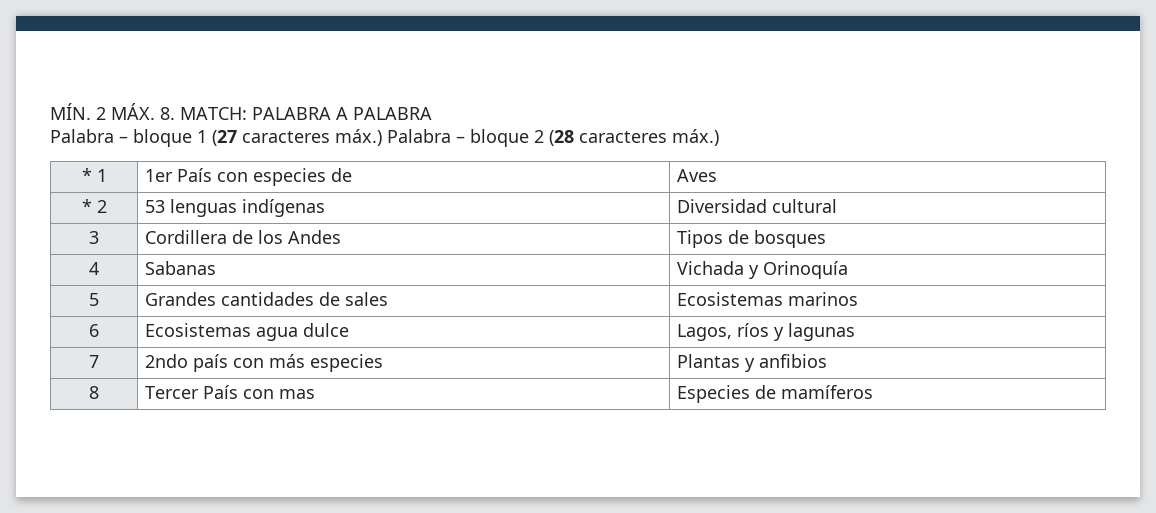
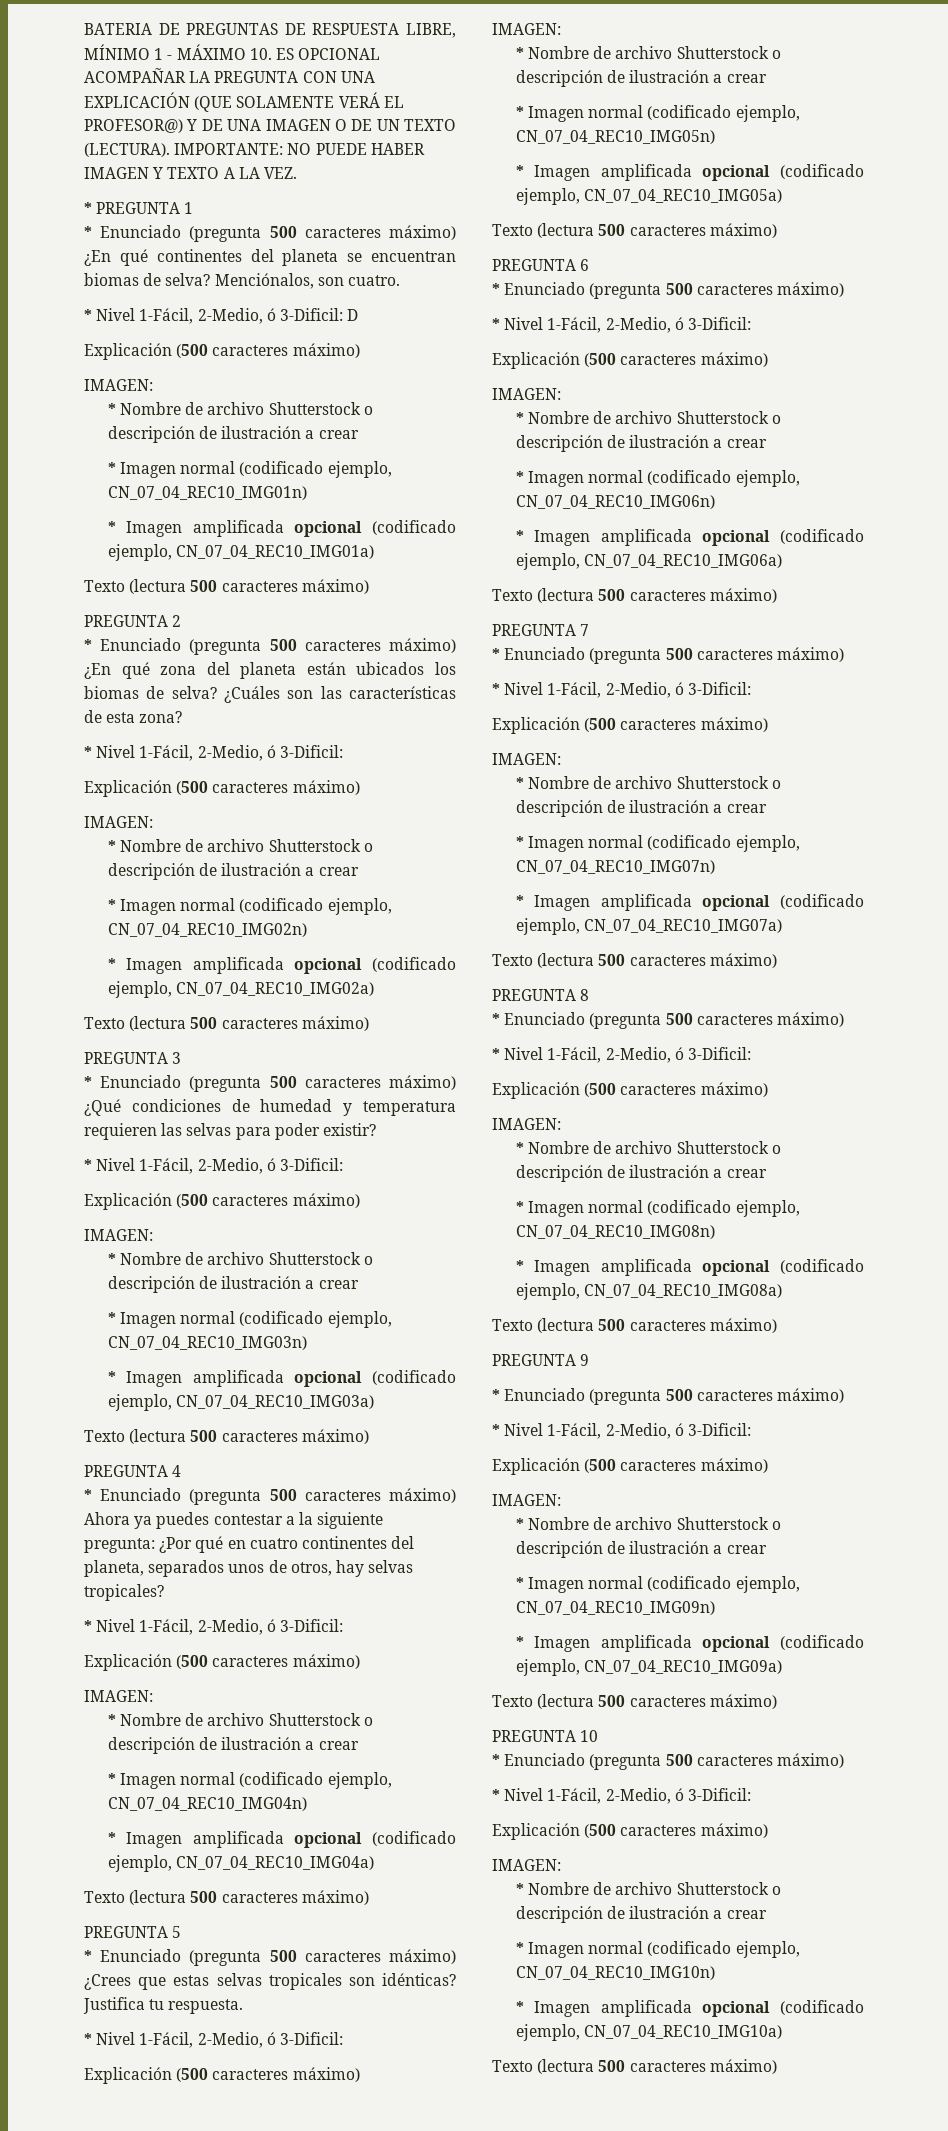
[50,103,432,120] [50,129,719,147] [81,168,107,182] [144,168,352,186] [676,169,717,182] [81,199,107,213] [144,199,325,217] [676,199,837,213] [89,231,99,244] [144,230,341,244] [676,230,826,248] [89,262,99,275] [144,261,216,275] [676,261,848,279] [89,293,99,306] [144,292,388,306] [676,292,858,306] [89,324,99,337] [144,323,349,341] [676,323,855,341] [89,355,99,368] [144,354,383,372] [676,354,827,372] [89,386,99,399] [144,385,315,399] [676,385,873,403] MÍN. 2 MÁX. 8. MATCH: PALABRA A PALABRA // Palabra – bloque 1 (27 caracteres máx.) Palabra – bloque 2 (28 caracteres máx.) // * 1 | 1er País con especies de | Aves // * 2 | 53 lenguas indígenas | Diversidad cultural // 3 | Cordillera de los Andes | Tipos de bosques // 4 | Sabanas | Vichada y Orinoquía // 5 | Grandes cantidades de sales | Ecosistemas marinos // 6 | Ecosistemas agua dulce | Lagos, ríos y lagunas // 7 | 2ndo país con más especies | Plantas y anfibios // 8 | Tercer País con mas | Especies de mamíferos -> [84,23,456,38] [84,44,381,60] [84,68,375,83] [84,92,404,112] [84,119,456,133] [84,143,425,157] [84,167,297,179] [84,202,194,214] [84,225,456,242] [84,249,456,266] [84,273,400,289] [84,308,359,324] [84,343,360,360] [84,379,153,391] [107,402,373,415] [107,426,359,443] [107,461,392,478] [107,486,307,500] [107,520,456,537] [107,544,375,561] [84,579,369,594] [84,615,182,627] [84,638,456,655] [84,662,456,679] [84,686,456,703] [84,710,183,723] [84,745,343,761] [84,780,360,797] [84,816,153,828] [107,839,373,852] [107,863,359,880] [107,898,392,915] [107,923,307,937] [107,957,456,974] [107,981,375,998] [84,1016,369,1031] [84,1052,182,1064] [84,1075,456,1092] [84,1099,457,1116] [84,1123,376,1140] [84,1158,343,1174] [84,1193,360,1210] [84,1229,153,1241] [107,1252,373,1265] [107,1276,359,1293] [107,1311,392,1328] [107,1336,307,1350] [107,1370,456,1387] [107,1394,375,1411] [84,1429,369,1444] [84,1465,182,1477] [84,1488,456,1505] [84,1512,384,1529] [84,1536,415,1553] [84,1560,414,1577] [84,1584,164,1601] [84,1619,343,1635] [84,1654,360,1671] [84,1690,153,1702] [107,1713,373,1726] [107,1737,359,1754] [107,1772,392,1789] [107,1797,307,1811] [107,1831,456,1848] [107,1855,375,1872] [84,1890,369,1905] [84,1926,182,1938] [84,1949,456,1966] [84,1973,456,1990] [83,1997,244,2014] [84,2032,343,2048] [84,2067,360,2084] [492,23,561,35] [515,46,781,59] [515,70,767,87] [515,105,800,122] [515,130,715,144] [515,164,864,181] [515,188,783,205] [492,223,777,238] [492,259,590,271] [492,282,844,299] [492,317,751,333] [492,352,768,369] [492,388,561,400] [515,411,781,424] [515,435,767,452] [515,470,800,487] [515,495,715,509] [515,529,864,546] [515,553,783,570] [492,588,777,603] [492,624,590,636] [492,647,844,664] [492,682,751,698] [492,717,768,734] [492,753,561,765] [515,776,781,789] [515,800,767,817] [515,835,800,852] [515,860,715,874] [515,894,864,911] [515,918,783,935] [492,953,777,968] [492,989,590,1001] [492,1012,844,1029] [492,1047,751,1063] [492,1082,768,1099] [492,1118,561,1130] [515,1141,781,1154] [515,1165,767,1182] [515,1200,800,1217] [515,1225,715,1239] [515,1259,864,1276] [515,1283,783,1300] [492,1318,777,1333] [492,1354,590,1366] [492,1388,844,1405] [492,1423,751,1439] [492,1458,768,1475] [492,1494,561,1506] [515,1517,781,1530] [515,1541,767,1558] [515,1576,800,1593] [515,1601,715,1615] [515,1635,864,1652] [515,1659,783,1676] [492,1694,777,1709] [492,1730,599,1742] [492,1753,844,1770] [492,1788,751,1804] [492,1823,768,1840] [492,1859,561,1871] [515,1882,781,1895] [515,1906,767,1923] [515,1941,800,1958] [515,1966,715,1980] [515,2000,864,2017] [515,2024,783,2041] [492,2059,777,2074] BATERIA DE PREGUNTAS DE RESPUESTA LIBRE, MÍNIMO 1 - MÁXIMO 10. ES OPCIONAL ACOMPAÑAR LA PREGUNTA CON UNA EXPLICACIÓN (QUE SOLAMENTE VERÁ EL PROFESOR@) Y DE UNA IMAGEN O DE UN TEXTO (LECTURA). IMPORTANTE: NO PUEDE HABER IMAGEN Y TEXTO A LA VEZ. // * PREGUNTA 1 // * Enunciado (pregunta 500 caracteres máximo) ¿En qué continentes del planeta se encuentran biomas de selva? Menciónalos, son cuatro. // * Nivel 1-Fácil, 2-Medio, ó 3-Dificil: D // Explicación (500 caracteres máximo) // IMAGEN: // * Nombre de archivo Shutterstock o descripción de ilustración a crear // * Imagen normal (codificado ejemplo, CN_07_04_REC10_IMG01n) // * Imagen amplificada opcional (codificado ejemplo, CN_07_04_REC10_IMG01a) // Texto (lectura 500 caracteres máximo) // PREGUNTA 2 // * Enunciado (pregunta 500 caracteres máximo) ¿En qué zona del planeta están ubicados los biomas de selva? ¿Cuáles son las características de esta zona? // * Nivel 1-Fácil, 2-Medio, ó 3-Dificil: // Explicación (500 caracteres máximo) // IMAGEN: // * Nombre de archivo Shutterstock o descripción de ilustración a crear // * Imagen normal (codificado ejemplo, CN_07_04_REC10_IMG02n) // * Imagen amplificada opcional (codificado ejemplo, CN_07_04_REC10_IMG02a) // Texto (lectura 500 caracteres máximo) // PREGUNTA 3 // * Enunciado (pregunta 500 caracteres máximo) ¿Qué condiciones de humedad y temperatura requieren las selvas para poder existir? // * Nivel 1-Fácil, 2-Medio, ó 3-Dificil: // Explicación (500 caracteres máximo) // IMAGEN: // * Nombre de archivo Shutterstock o descripción de ilustración a crear // * Imagen normal (codificado ejemplo, CN_07_04_REC10_IMG03n) // * Imagen amplificada opcional (codificado ejemplo, CN_07_04_REC10_IMG03a) // Texto (lectura 500 caracteres máximo) // PREGUNTA 4 // * Enunciado (pregunta 500 caracteres máximo) Ahora ya puedes contestar a la siguiente pregunta: ¿Por qué en cuatro continentes del planeta, separados unos de otros, hay selvas tropicales? // * Nivel 1-Fácil, 2-Medio, ó 3-Dificil: // Explicación (500 caracteres máximo) // IMAGEN: // * Nombre de archivo Shutterstock o descripción de ilustración a crear // * Imagen normal (codificado ejemplo, CN_07_04_REC10_IMG04n) // * Imagen amplificada opcional (codificado ejemplo, CN_07_04_REC10_IMG04a) // Texto (lectura 500 caracteres máximo) // PREGUNTA 5 // * Enunciado (pregunta 500 caracteres máximo) ¿Crees que estas selvas tropicales son idénticas? Justifica tu respuesta. // * Nivel 1-Fácil, 2-Medio, ó 3-Dificil: // Explicación (500 caracteres máximo) // IMAGEN: // * Nombre de archivo Shutterstock o descripción de ilustración a crear // * Imagen normal (codificado ejemplo, CN_07_04_REC10_IMG05n) // * Imagen amplificada opcional (codificado ejemplo, CN_07_04_REC10_IMG05a) // Texto (lectura 500 caracteres máximo) // PREGUNTA 6 // * Enunciado (pregunta 500 caracteres máximo) // * Nivel 1-Fácil, 2-Medio, ó 3-Dificil: // Explicación (500 caracteres máximo) // IMAGEN: // * Nombre de archivo Shutterstock o descripción de ilustración a crear // * Imagen normal (codificado ejemplo, CN_07_04_REC10_IMG06n) // * Imagen amplificada opcional (codificado ejemplo, CN_07_04_REC10_IMG06a) // Texto (lectura 500 caracteres máximo) // PREGUNTA 7 // * Enunciado (pregunta 500 caracteres máximo) // * Nivel 1-Fácil, 2-Medio, ó 3-Dificil: // Explicación (500 caracteres máximo) // IMAGEN: // * Nombre de archivo Shutterstock o descripción de ilustración a crear // * Imagen normal (codificado ejemplo, CN_07_04_REC10_IMG07n) // * Imagen amplificada opcional (codificado ejemplo, CN_07_04_REC10_IMG07a) // Texto (lectura 500 caracteres máximo) // PREGUNTA 8 // * Enunciado (pregunta 500 caracteres máximo) // * Nivel 1-Fácil, 2-Medio, ó 3-Dificil: // Explicación (500 caracteres máximo) // IMAGEN: // * Nombre de archivo Shutterstock o descripción de ilustración a crear // * Imagen normal (codificado ejemplo, CN_07_04_REC10_IMG08n) // * Imagen amplificada opcional (codificado ejemplo, CN_07_04_REC10_IMG08a) // Texto (lectura 500 caracteres máximo) // PREGUNTA 9 // * Enunciado (pregunta 500 caracteres máximo) // * Nivel 1-Fácil, 2-Medio, ó 3-Dificil: // Explicación (500 caracteres máximo) // IMAGEN: // * Nombre de archivo Shutterstock o descripción de ilustración a crear // * Imagen normal (codificado ejemplo, CN_07_04_REC10_IMG09n) // * Imagen amplificada opcional (codificado ejemplo, CN_07_04_REC10_IMG09a) // Texto (lectura 500 caracteres máximo) // PREGUNTA 10 // * Enunciado (pregunta 500 caracteres máximo) // * Nivel 1-Fácil, 2-Medio, ó 3-Dificil: // Explicación (500 caracteres máximo) // IMAGEN: // * Nombre de archivo Shutterstock o descripción de ilustración a crear // * Imagen normal (codificado ejemplo, CN_07_04_REC10_IMG10n) // * Imagen amplificada opcional (codificado ejemplo, CN_07_04_REC10_IMG10a) // Texto (lectura 500 caracteres máximo)

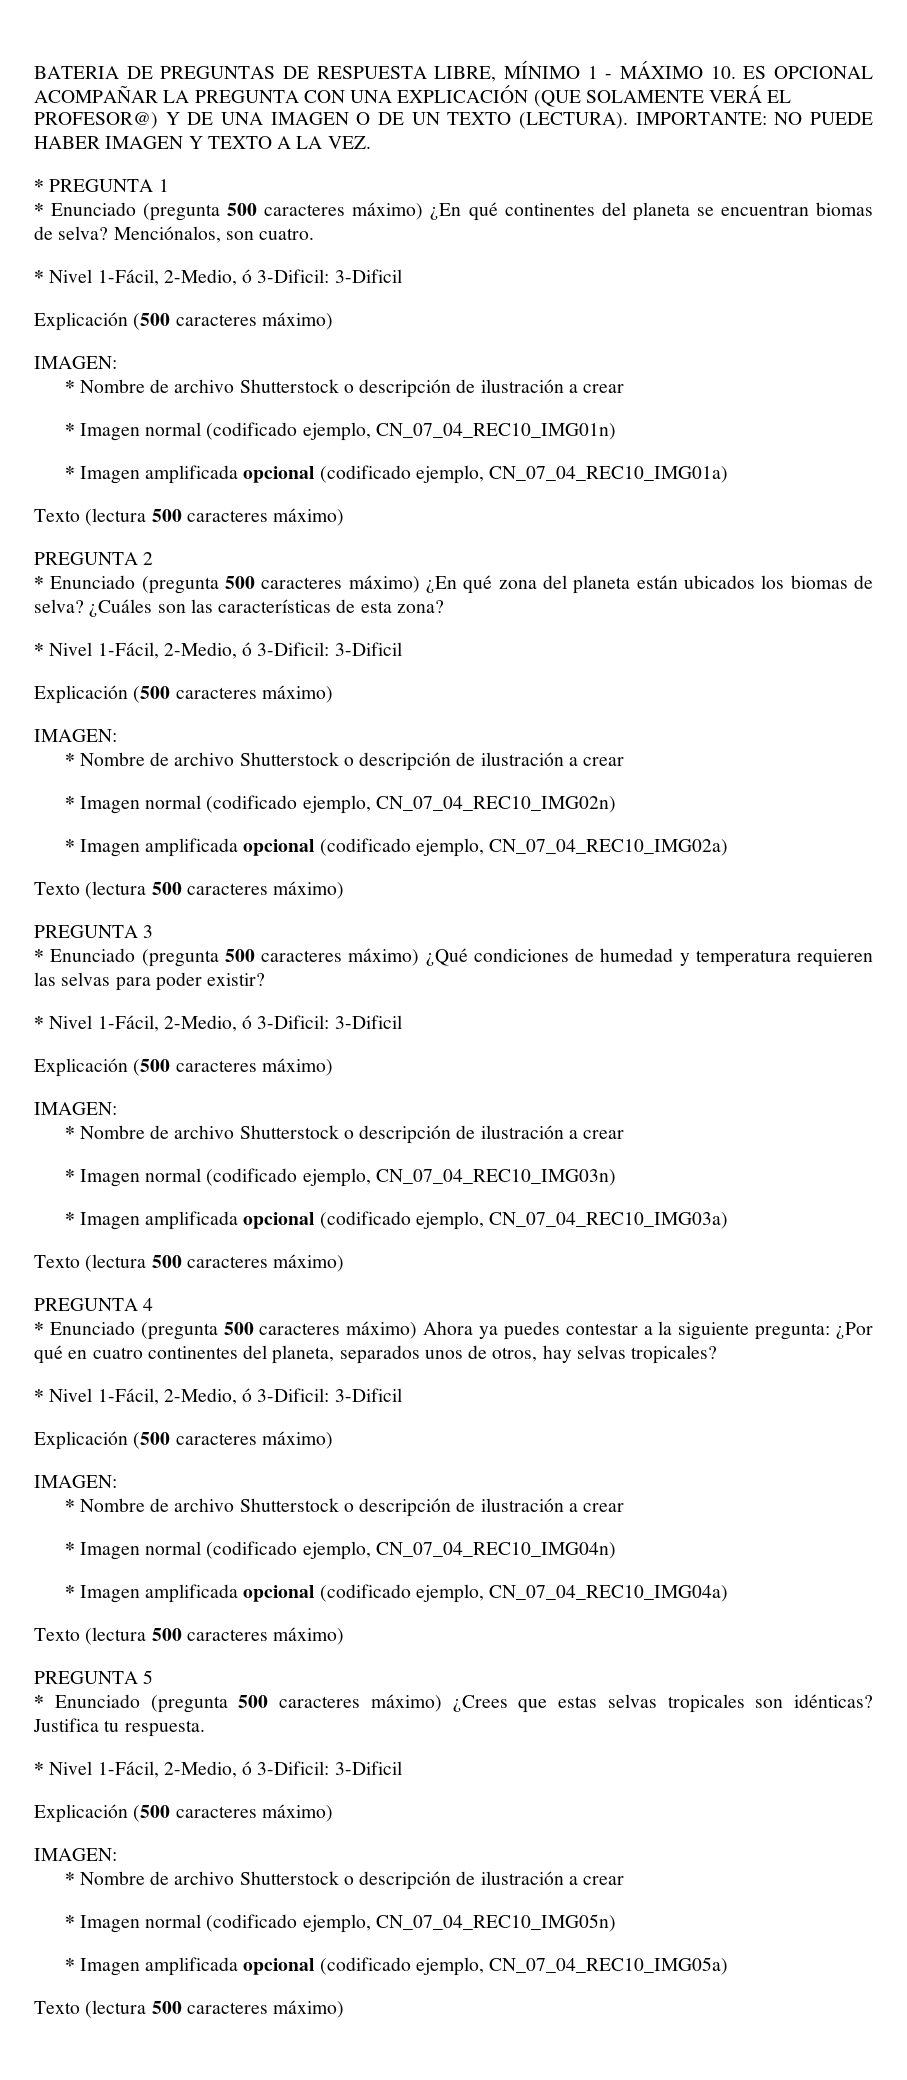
[347,309,359,321] D -> [334,269,402,283] 3-Dificil
(343, 751) none -> [334,642,402,656] 3-Dificil
(343, 1164) none -> [334,1015,402,1029] 3-Dificil
(343, 1625) none -> [334,1388,402,1402] 3-Dificil
(343, 2038) none -> [334,1761,402,1775] 3-Dificil
[492,259,590,271] [492,282,844,299] [492,317,751,333] [492,352,768,369] [492,388,561,400] [515,411,781,424] [515,435,767,452] [515,470,800,487] [515,495,715,509] [515,529,864,546] [515,553,783,570] [492,588,777,603] [492,624,590,636] [492,647,844,664] [492,682,751,698] [492,717,768,734] [492,753,561,765] [515,776,781,789] [515,800,767,817] [515,835,800,852] [515,860,715,874] [515,894,864,911] [515,918,783,935] [492,953,777,968] [492,989,590,1001] [492,1012,844,1029] [492,1047,751,1063] [492,1082,768,1099] [492,1118,561,1130] [515,1141,781,1154] [515,1165,767,1182] [515,1200,800,1217] [515,1225,715,1239] [515,1259,864,1276] [515,1283,783,1300] [492,1318,777,1333] [492,1354,590,1366] [492,1388,844,1405] [492,1423,751,1439] [492,1458,768,1475] [492,1494,561,1506] [515,1517,781,1530] [515,1541,767,1558] [515,1576,800,1593] [515,1601,715,1615] [515,1635,864,1652] [515,1659,783,1676] [492,1694,777,1709] [492,1730,599,1742] [492,1753,844,1770] [492,1788,751,1804] [492,1823,768,1840] [492,1859,561,1871] [515,1882,781,1895] [515,1906,767,1923] [515,1941,800,1958] [515,1966,715,1980] [515,2000,864,2017] [515,2024,783,2041] [492,2059,777,2074] // PREGUNTA 6 // * Enunciado (pregunta 500 caracteres máximo) // * Nivel 1-Fácil, 2-Medio, ó 3-Dificil: // Explicación (500 caracteres máximo) // IMAGEN: // * Nombre de archivo Shutterstock o descripción de ilustración a crear // * Imagen normal (codificado ejemplo, CN_07_04_REC10_IMG06n) // * Imagen amplificada opcional (codificado ejemplo, CN_07_04_REC10_IMG06a) // Texto (lectura 500 caracteres máximo) // PREGUNTA 7 // * Enunciado (pregunta 500 caracteres máximo) // * Nivel 1-Fácil, 2-Medio, ó 3-Dificil: // Explicación (500 caracteres máximo) // IMAGEN: // * Nombre de archivo Shutterstock o descripción de ilustración a crear // * Imagen normal (codificado ejemplo, CN_07_04_REC10_IMG07n) // * Imagen amplificada opcional (codificado ejemplo, CN_07_04_REC10_IMG07a) // Texto (lectura 500 caracteres máximo) // PREGUNTA 8 // * Enunciado (pregunta 500 caracteres máximo) // * Nivel 1-Fácil, 2-Medio, ó 3-Dificil: // Explicación (500 caracteres máximo) // IMAGEN: // * Nombre de archivo Shutterstock o descripción de ilustración a crear // * Imagen normal (codificado ejemplo, CN_07_04_REC10_IMG08n) // * Imagen amplificada opcional (codificado ejemplo, CN_07_04_REC10_IMG08a) // Texto (lectura 500 caracteres máximo) // PREGUNTA 9 // * Enunciado (pregunta 500 caracteres máximo) // * Nivel 1-Fácil, 2-Medio, ó 3-Dificil: // Explicación (500 caracteres máximo) // IMAGEN: // * Nombre de archivo Shutterstock o descripción de ilustración a crear // * Imagen normal (codificado ejemplo, CN_07_04_REC10_IMG09n) // * Imagen amplificada opcional (codificado ejemplo, CN_07_04_REC10_IMG09a) // Texto (lectura 500 caracteres máximo) // PREGUNTA 10 // * Enunciado (pregunta 500 caracteres máximo) // * Nivel 1-Fácil, 2-Medio, ó 3-Dificil: // Explicación (500 caracteres máximo) // IMAGEN: // * Nombre de archivo Shutterstock o descripción de ilustración a crear // * Imagen normal (codificado ejemplo, CN_07_04_REC10_IMG10n) // * Imagen amplificada opcional (codificado ejemplo, CN_07_04_REC10_IMG10a) // Texto (lectura 500 caracteres máximo) -> (345, 2009) none

